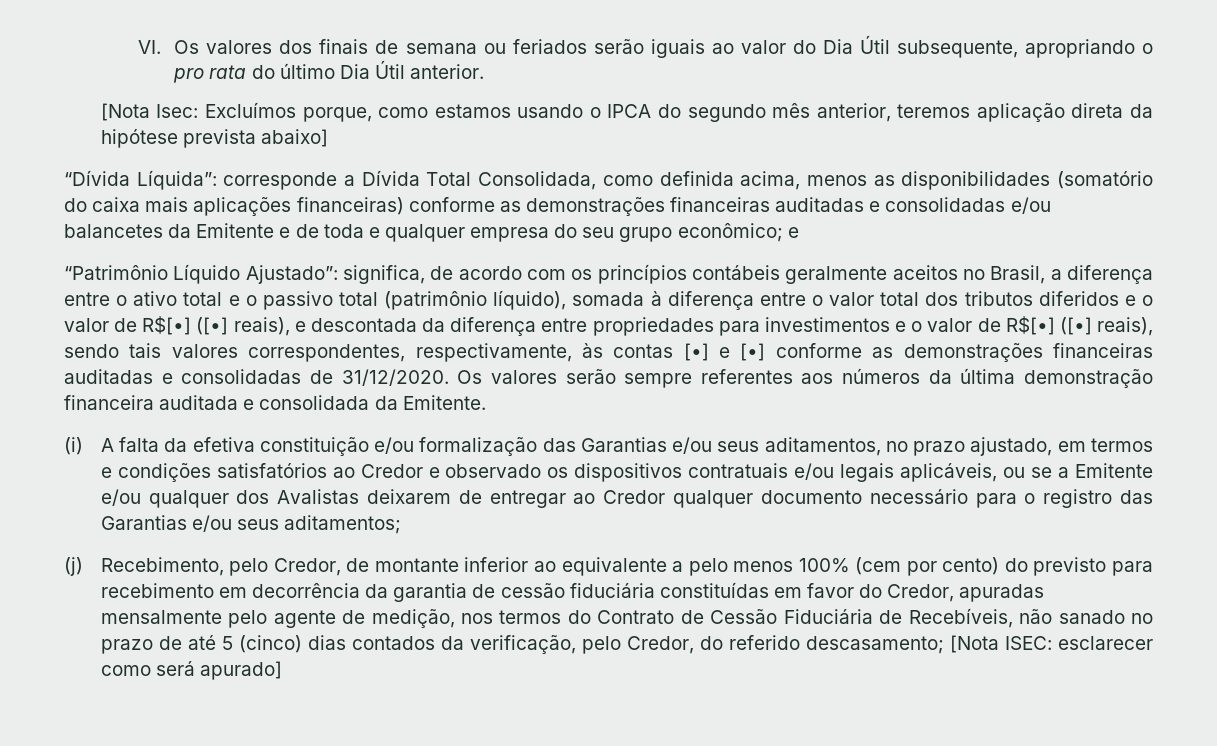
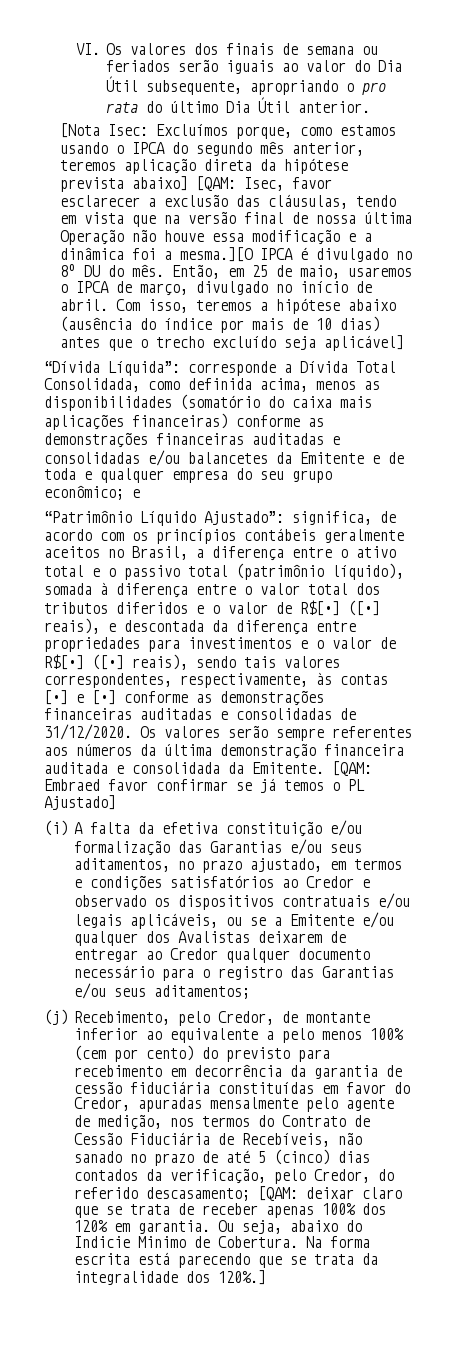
(329, 138) none -> [196,176,333,191] [60,194,397,209] [60,211,413,227] [60,229,373,245] [60,247,413,262] [60,264,413,279] [60,281,373,296] [60,298,397,314] [60,316,381,333] [60,335,405,351] [QAM: Isec, favor esclarecer a exclusão das cláusulas, tendo em vista que na versão final de nossa última Operação não houve essa modificação e a dinâmica foi a mesma.][O IPCA é divulgado no 8º DU do mês. Então, em 25 de maio, usaremos o IPCA de março, divulgado no início de abril. Com isso, teremos a hipótese abaixo (ausência do índice por mais de 10 dias) antes que o trecho excluído seja aplicável]
(486, 402) none -> [332,761,372,776] [44,778,365,793] [44,795,116,810] [QAM: Embraed favor confirmar se já temos o PL Ajustado]
[949,635,1153,653] [100,661,283,680] [Nota ISEC: esclarecer como será apurado] -> [258,1186,403,1201] [74,1203,387,1218] [74,1220,363,1234] [74,1236,371,1248] [74,1252,379,1268] [74,1270,267,1285] [QAM: deixar claro que se trata de receber apenas 100% dos 120% em garantia. Ou seja, abaixo do Indicie Minimo de Cobertura. Na forma escrita está parecendo que se trata da integralidade dos 120%.]

